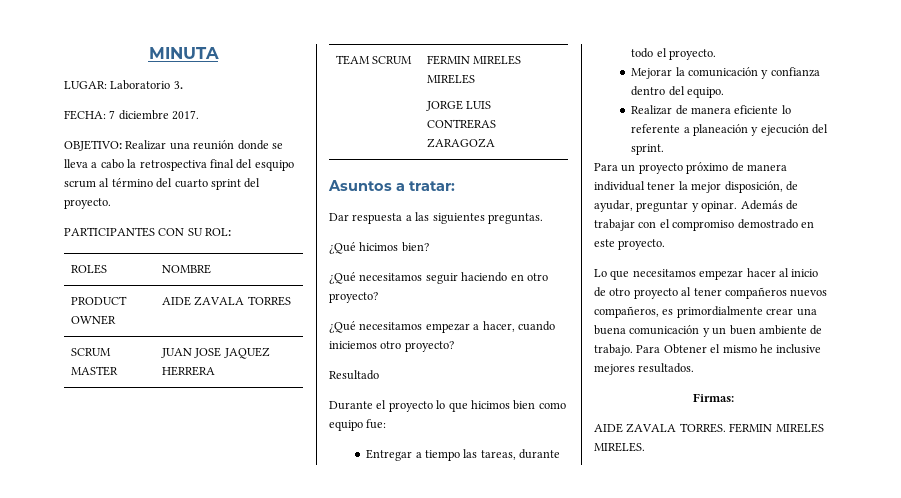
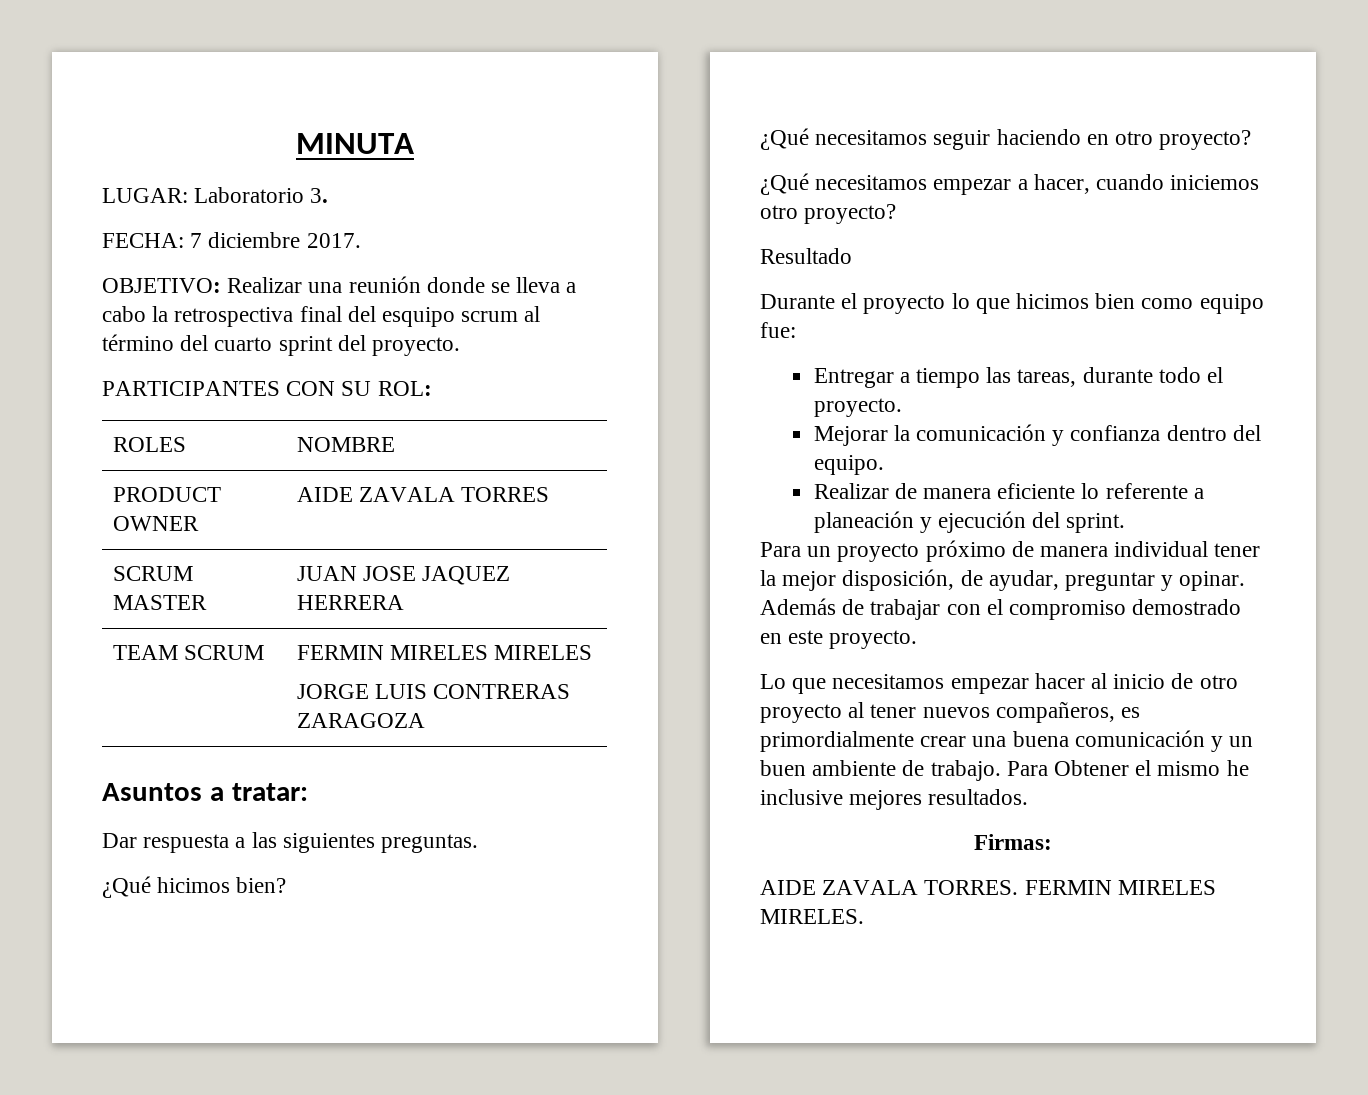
[724,287,787,299] compañeros -> (917, 711) none

